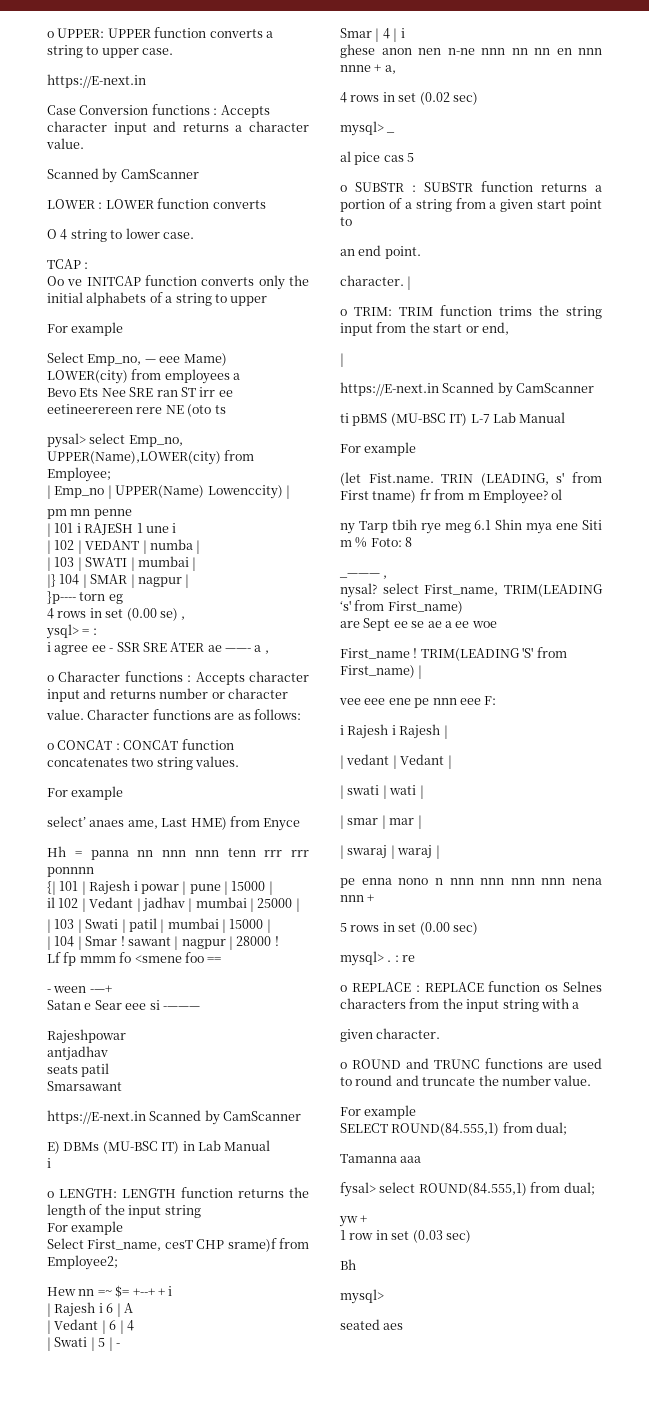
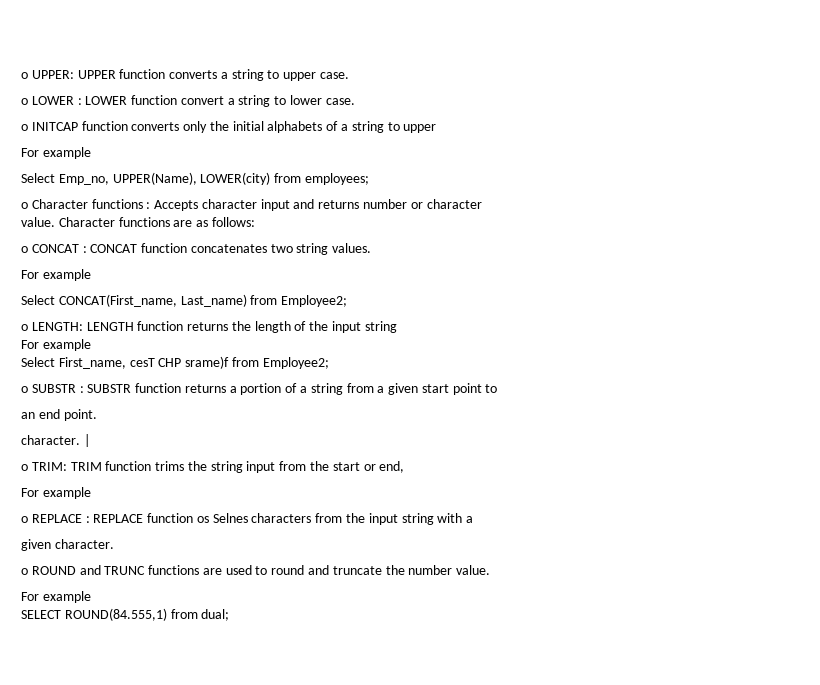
[47,74,146,88] [47,104,270,118] [47,121,309,135] [46,138,84,149] [47,168,199,183] https://E-next.in // Case Conversion functions : Accepts character input and returns a character value. // Scanned by CamScanner // -> [21,98,28,105] o
[212,200,266,209] [47,229,68,240] converts // O 4 -> [180,96,235,105] convert a
[47,259,89,269] [47,276,83,286] TCAP : // Oo ve -> [21,124,28,131] o
[144,353,227,366] [47,369,241,384] [47,387,233,397] [47,404,226,417] [47,433,183,448] [47,450,255,465] [47,467,111,482] [47,485,290,499] [47,509,132,519] [47,523,177,537] [47,539,201,554] [47,556,197,571] [47,574,190,588] [47,591,123,604] [47,608,186,621] [46,624,97,639] [47,642,269,655] — eee Mame) LOWER(city) from employees a // Bevo Ets Nee SRE ran ST irr ee eetineerereen rere NE (oto ts // pysal> select Emp_no, UPPER(Name),LOWER(city) from Employee; // | Emp_no | UPPER(Name) Lowenccity) | // pm mn penne // | 101 i RAJESH 1 une i // | 102 | VEDANT | numba | // | 103 | SWATI | mumbai | // |} 104 | SMAR | nagpur | // }p---- torn eg // 4 rows in set (0.00 se) , // ysql> = : // i agree ee - SSR SRE ATER ae ——- a , -> [112,172,369,185] UPPER(Name), LOWER(city) from employees;
[47,816,301,831] [47,846,309,860] [47,867,94,877] [47,880,273,895] [47,897,300,912] [47,918,271,933] [47,936,279,950] [47,952,222,966] [47,985,112,993] [47,1000,200,1010] [47,1029,126,1044] [47,1046,108,1061] [47,1063,110,1077] [47,1081,122,1091] [47,1110,302,1125] [47,1140,271,1154] [47,1158,51,1168] select’ anaes ame, Last HME) from Enyce // Hh = panna nn nnn nnn tenn rrr rrr ponnnn // {| 101 | Rajesh i powar | pune | 15000 | // il 102 | Vedant | jadhav | mumbai | 25000 | // | 103 | Swati | patil | mumbai | 15000 | // | 104 | Smar ! sawant | nagpur | 28000 ! // Lf fp mmm fo <smene foo == // - ween -—+ // Satan e Sear eee si -——— // Rajeshpowar // antjadhav // seats patil // Smarsawant // https://E-next.in Scanned by CamScanner // E) DBMs (MU-BSC IT) in Lab Manual // i -> [21,294,348,307] Select CONCAT(First_name, Last_name) from Employee2;
[47,1285,173,1298] [47,1302,133,1317] [47,1319,134,1334] [47,1337,120,1351] [340,28,405,42] [340,44,602,58] [340,64,396,74] [340,92,478,105] [340,121,396,136] [340,151,415,165] // Hew nn =~ $= +--+ + i // | Rajesh i 6 | A // | Vedant | 6 | 4 // | Swati | 5 | - // Smar | 4 | i // ghese anon nen n-ne nnn nn nn en nnn nnne + a, // 4 rows in set (0.02 sec) // mysql> _ // al pice cas 5 -> (329, 363) none
[340,353,344,367] [340,382,595,397] [340,412,566,426] [340,442,417,456] [340,472,602,486] [340,489,563,504] [340,519,602,534] [340,537,413,548] [339,573,388,579] [340,583,603,598] [340,600,463,614] [340,618,497,631] [340,647,567,661] [340,665,423,679] [339,696,497,708] [340,724,448,739] [340,754,452,769] [340,785,424,799] [340,815,422,829] [340,845,440,859] [340,878,602,888] [340,894,375,902] [340,922,478,935] [340,951,416,966] | // https://E-next.in Scanned by CamScanner // ti pBMS (MU-BSC IT) L-7 Lab Manual // For example // (let Fist.name. TRIN (LEADING, s' from First tname) fr from m Employee? ol // ny Tarp tbih rye meg 6.1 Shin mya ene Siti m % Foto: 8 // _——— , // nysal? select First_name, TRIM(LEADING ‘s' from First_name) // are Sept ee se ae a ee woe // First_name ! TRIM(LEADING 'S' from First_name) | // vee eee ene pe nnn eee F: // i Rajesh i Rajesh | // | vedant | Vedant | // | swati | wati | // | smar | mar | // | swaraj | waraj | // pe enna nono n nnn nnn nnn nnn nena nnn + // 5 rows in set (0.00 sec) // mysql> . : re -> [21,487,91,499] For example
[340,1154,422,1163] [340,1182,595,1197] [339,1215,368,1227] [340,1230,471,1243] [340,1259,356,1270] [340,1289,384,1304] [340,1319,404,1330] // Tamanna aaa // fysal> select ROUND(84.555,1) from dual; // yw + // 1 row in set (0.03 sec) // Bh // mysql> // seated aes -> (230, 615) none

